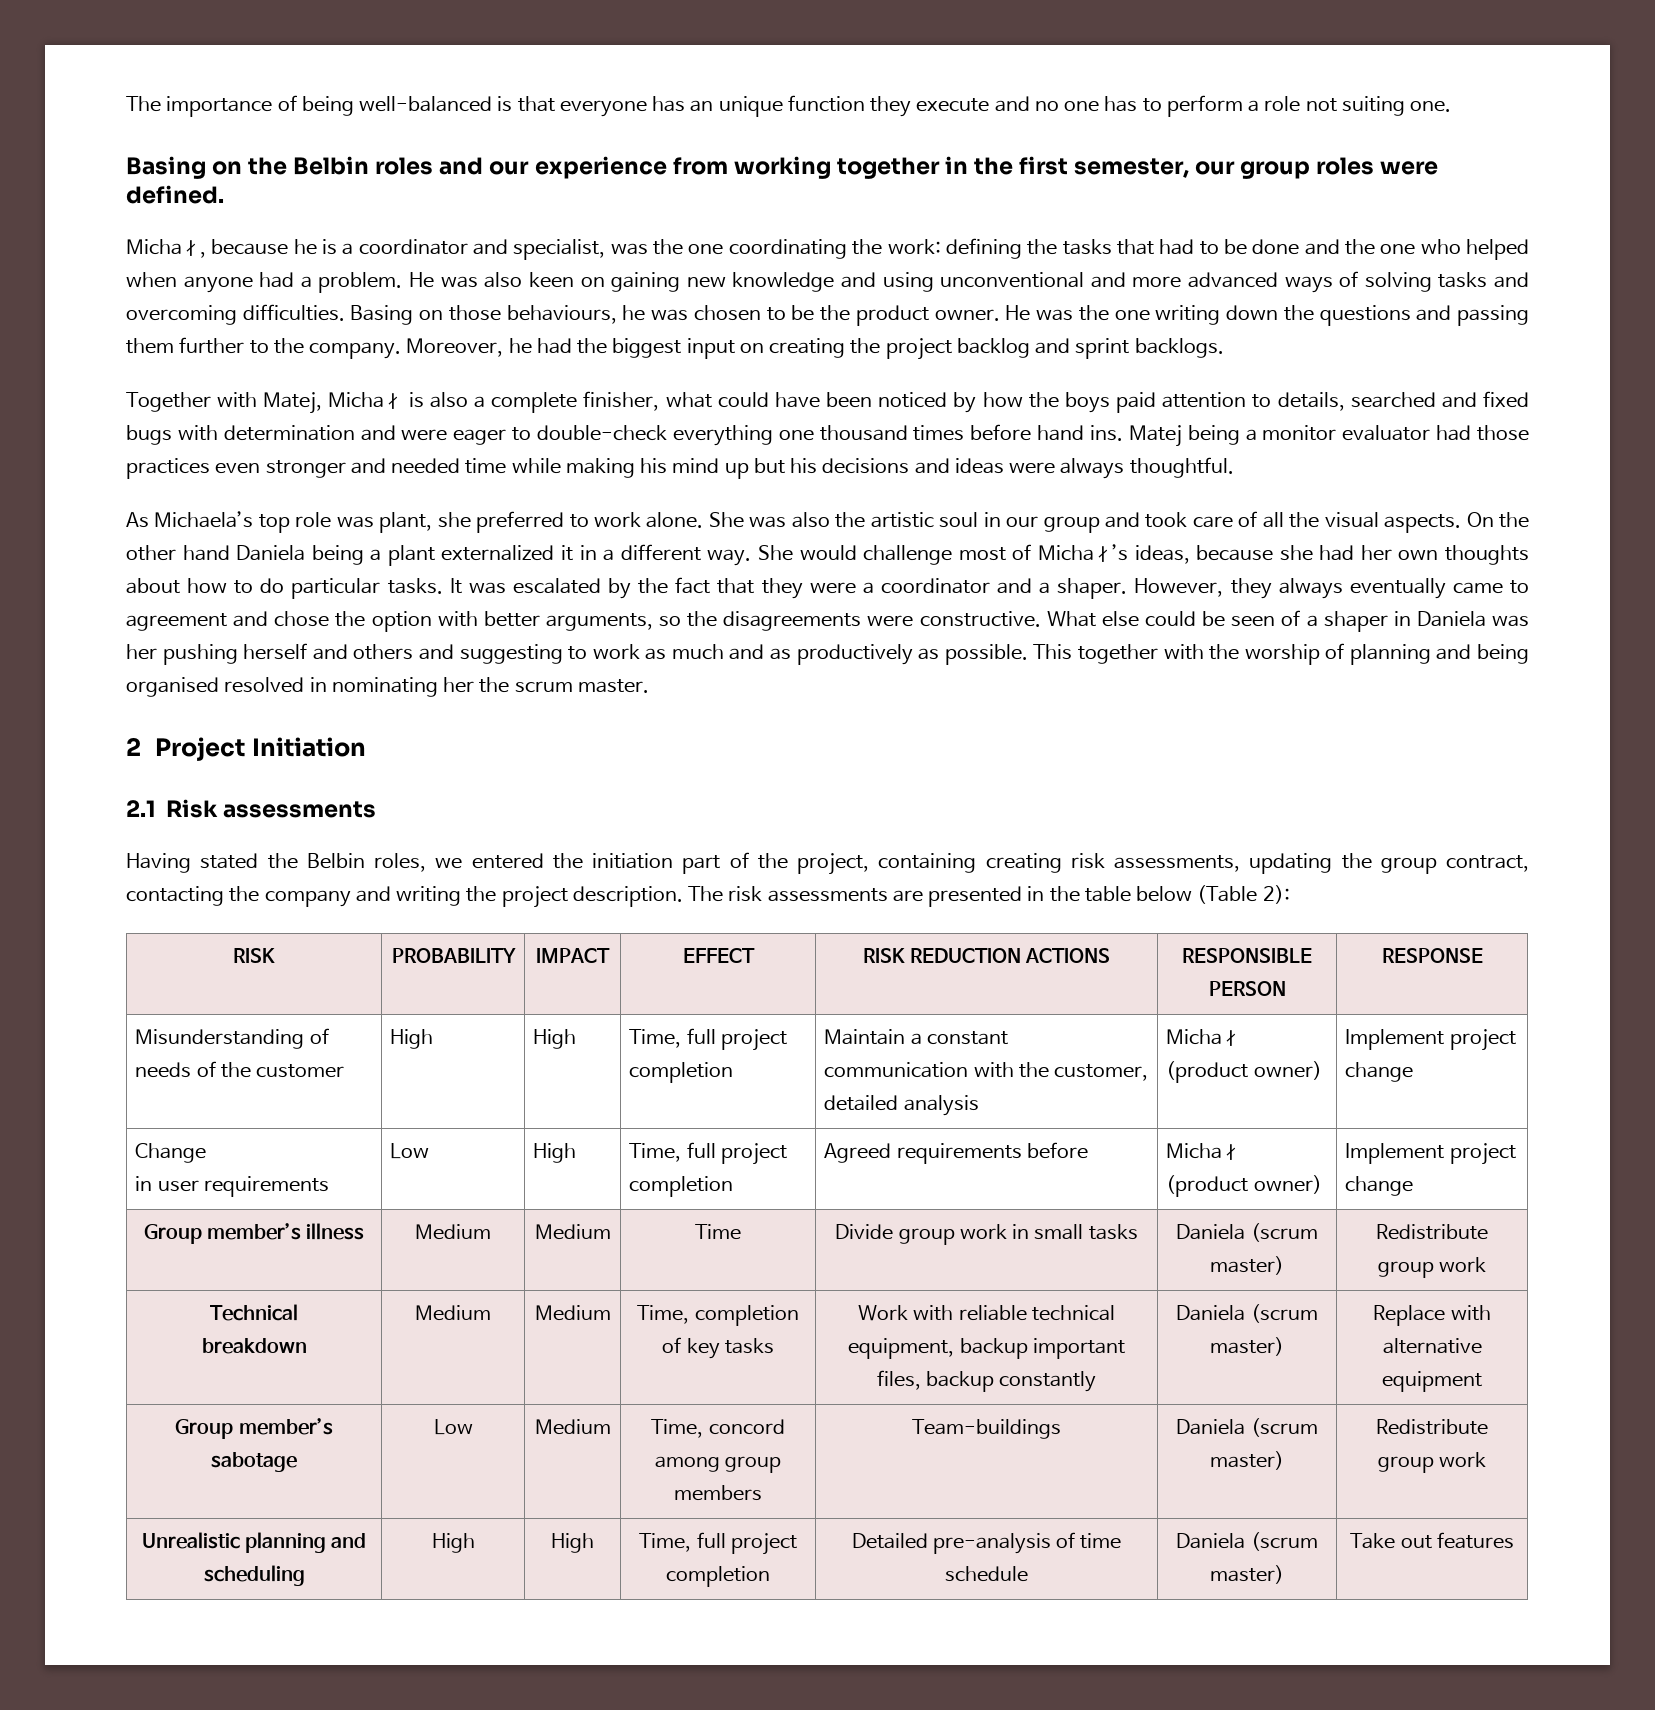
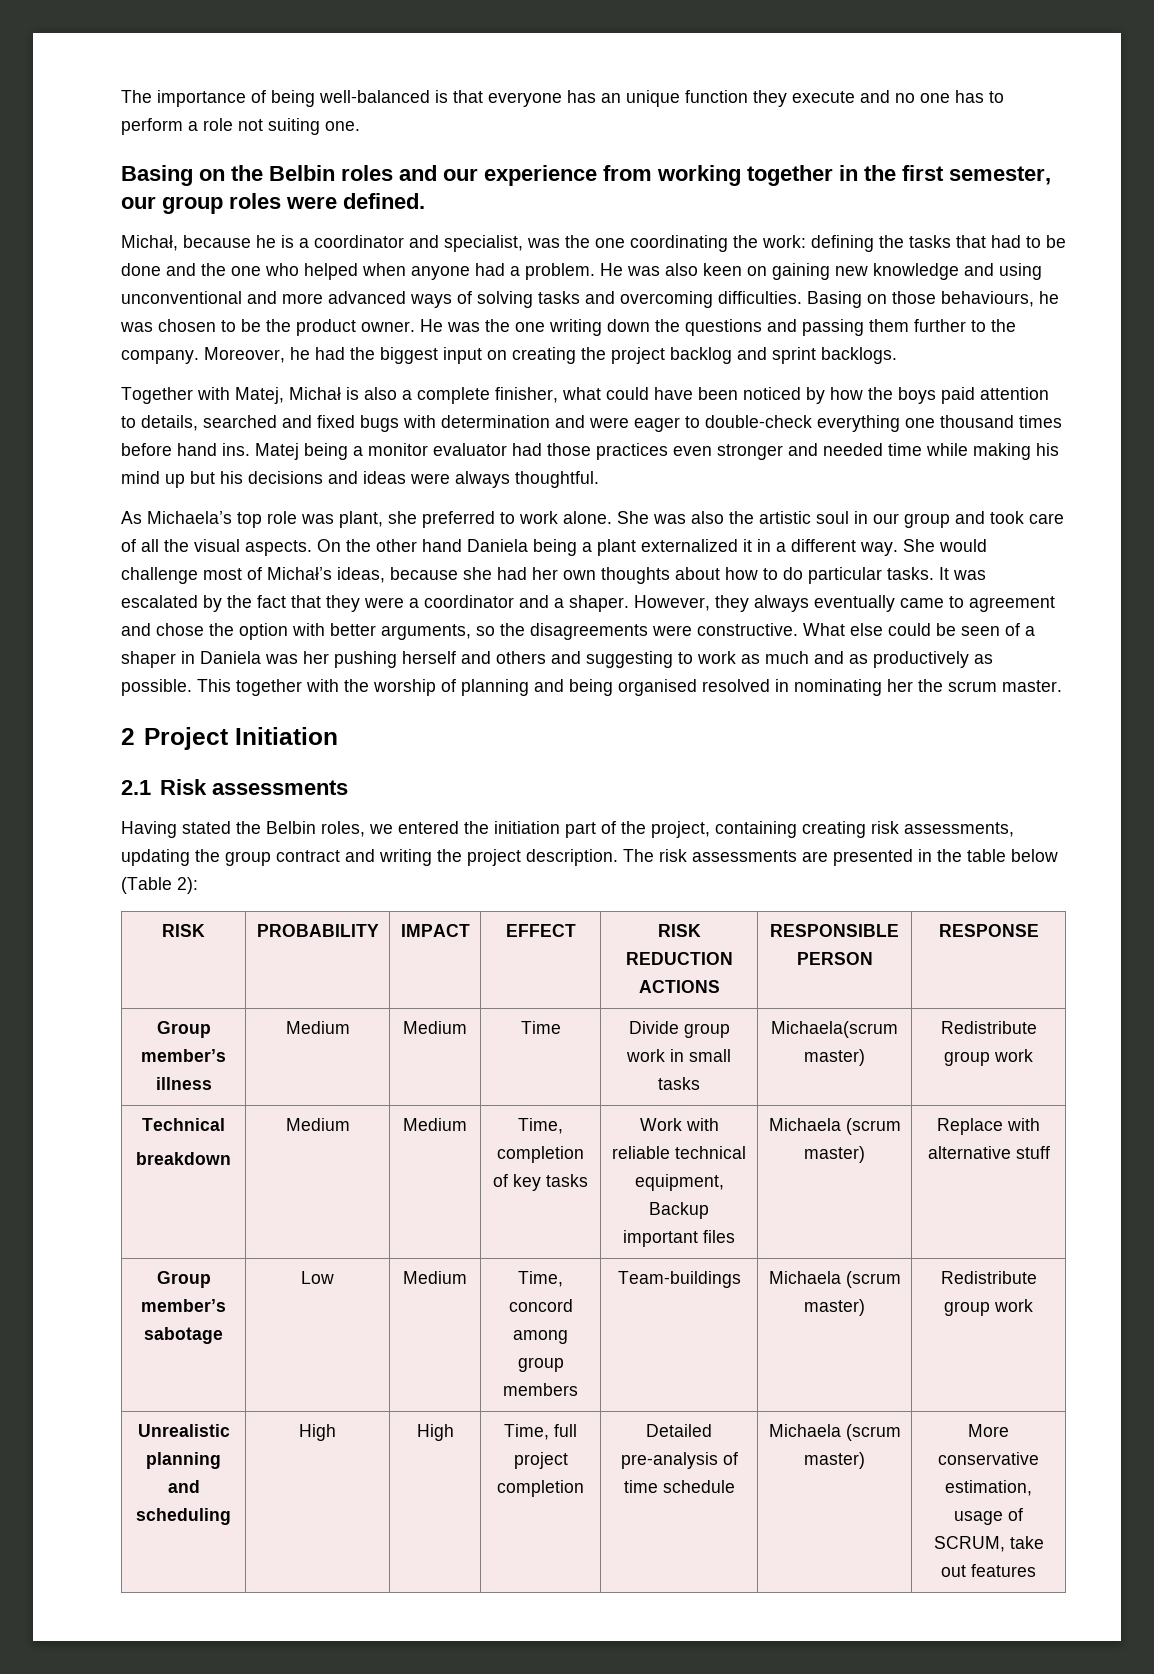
[1446,855,1530,872] [126,886,351,907] contract, contacting the company -> [276,850,340,862] contract
[135,1028,329,1049] [135,1061,345,1078] [390,1029,434,1049] [533,1029,577,1049] [629,1028,788,1051] [629,1062,734,1083] [824,1029,1009,1045] [824,1062,1149,1081] [824,1095,979,1116] [1166,1029,1241,1046] [1166,1061,1322,1083] [1345,1029,1516,1051] [1345,1062,1414,1082] [135,1143,207,1163] [135,1176,330,1197] [390,1143,430,1159] [533,1143,577,1163] [629,1142,788,1165] [629,1176,734,1197] [824,1142,1089,1164] [1166,1143,1241,1160] [1166,1175,1322,1197] [1345,1143,1516,1165] [1345,1176,1414,1196] // Misunderstanding of needs of the customer | High | High | Time, full project completion | Maintain a constant communication with the customer, detailed analysis | Michał (product owner) | Implement project change // Change // in user requirements | Low | High | Time, full project completion | Agreed requirements before | Michał (product owner) | Implement project change -> (1039, 930) none
[1176,1223,1318,1242] Daniela (scrum -> [771,1021,898,1038] Michaela(scrum
[959,1338,1125,1359] [876,1370,1097,1392] [1176,1305,1246,1321] backup important files, backup constantly | Daniela -> [649,1202,709,1219] [623,1230,735,1247] [768,1118,841,1131] Backup important files | Michaela
[1382,1371,1482,1392] equipment -> [1015,1146,1050,1159] stuff
[1176,1419,1246,1435] Daniela -> [768,1271,841,1284] Michaela
[1176,1532,1318,1551] [1210,1565,1285,1584] [1350,1533,1396,1549] Daniela (scrum master) | Take -> [768,1424,901,1441] [804,1452,865,1469] [968,1424,1009,1437] [938,1452,1039,1465] [945,1480,1032,1496] [954,1508,1023,1525] [933,1536,1044,1552] Michaela (scrum master) | More conservative estimation, usage of SCRUM, take

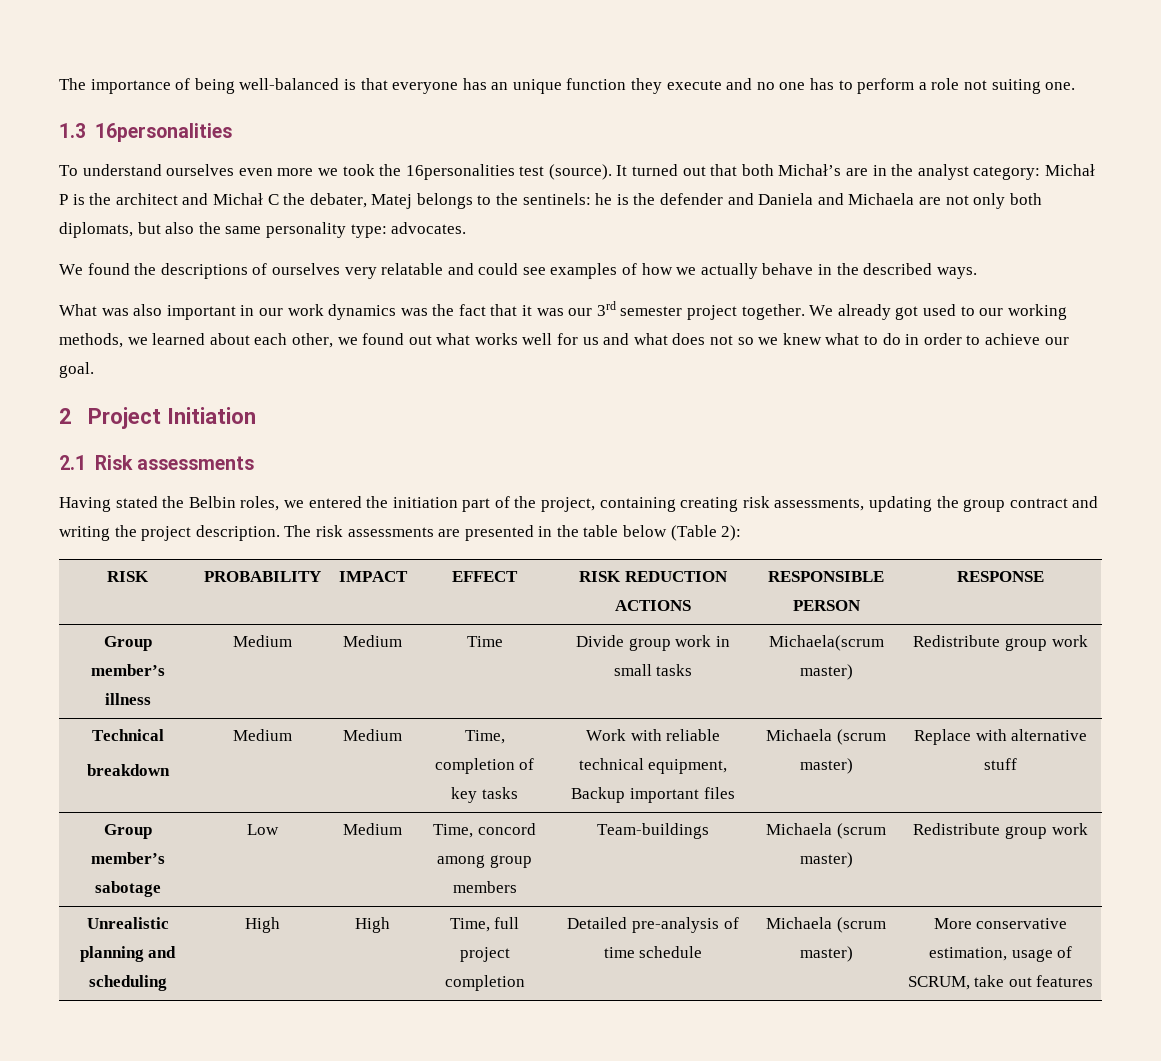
[121,165,1051,186] [121,193,425,214] [121,235,1066,252] [121,263,1042,280] [121,291,1059,308] [120,319,1016,336] [121,347,897,364] [121,387,1049,404] [121,415,1062,432] [121,443,1059,460] [121,471,599,488] [121,511,1064,528] [121,539,987,556] [121,567,986,584] [121,595,1055,612] [121,623,1035,640] [121,651,993,668] [121,679,1062,696] Basing on the Belbin roles and our experience from working together in the first semester, our group roles were defined. // Michał, because he is a coordinator and specialist, was the one coordinating the work: defining the tasks that had to be done and the one who helped when anyone had a problem. He was also keen on gaining new knowledge and using unconventional and more advanced ways of solving tasks and overcoming difficulties. Basing on those behaviours, he was chosen to be the product owner. He was the one writing down the questions and passing them further to the company. Moreover, he had the biggest input on creating the project backlog and sprint backlogs. // Together with Matej, Michał is also a complete finisher, what could have been noticed by how the boys paid attention to details, searched and fixed bugs with determination and were eager to double-check everything one thousand times before hand ins. Matej being a monitor evaluator had those practices even stronger and needed time while making his mind up but his decisions and ideas were always thoughtful. // As Michaela’s top role was plant, she preferred to work alone. She was also the artistic soul in our group and took care of all the visual aspects. On the other hand Daniela being a plant externalized it in a different way. She would challenge most of Michał’s ideas, because she had her own thoughts about how to do particular tasks. It was escalated by the fact that they were a coordinator and a shaper. However, they always eventually came to agreement and chose the option with better arguments, so the disagreements were constructive. What else could be seen of a shaper in Daniela was her pushing herself and others and suggesting to work as much and as productively as possible. This together with the worship of planning and being organised resolved in nominating her the scrum master. -> [59,123,232,142] [59,164,1095,180] [59,193,1042,209] [59,222,467,238] [59,263,977,279] [59,301,1067,320] [59,333,1069,348] [59,362,94,378] 1.3 16personalities // To understand ourselves even more we took the 16personalities test (source). It turned out that both Michał’s are in the analyst category: Michał P is the architect and Michał C the debater, Matej belongs to the sentinels: he is the defender and Daniela and Michaela are not only both diplomats, but also the same personality type: advocates. // We found the descriptions of ourselves very relatable and could see examples of how we actually behave in the described ways. // What was also important in our work dynamics was the fact that it was our 3rd semester project together. We already got used to our working methods, we learned about each other, we found out what works well for us and what does not so we knew what to do in order to achieve our goal.

